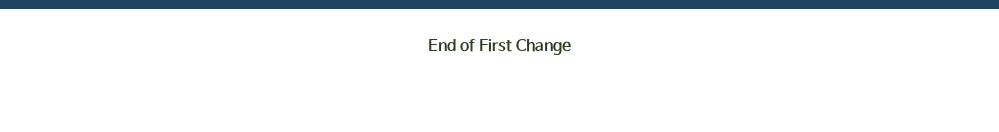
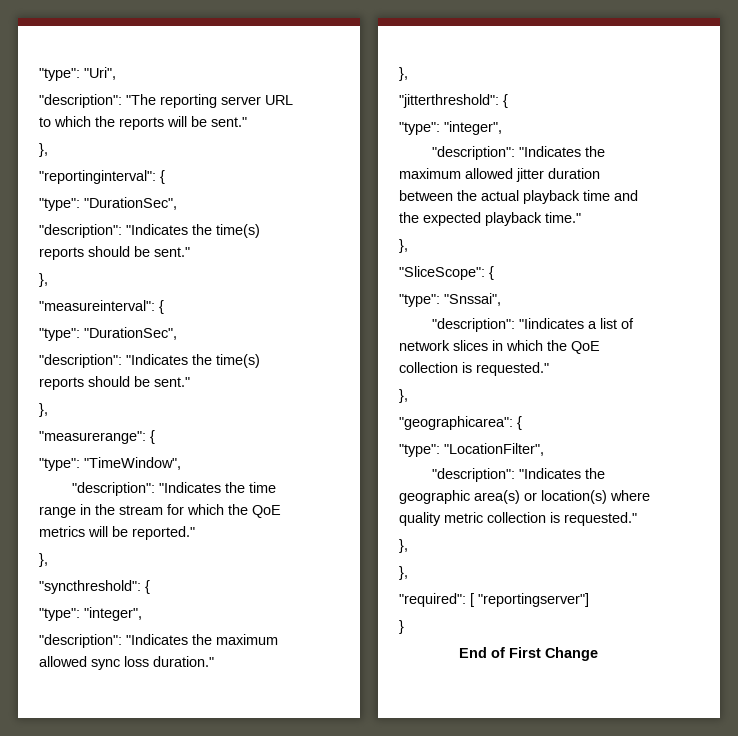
(428, 45) none -> [39,67,116,81] [39,94,293,108] [39,116,247,130] [39,143,48,157] [39,170,165,184] [39,197,177,211] [39,224,260,238] [39,246,190,260] [39,273,48,287] [39,300,164,314] [39,327,177,341] [39,354,260,368] [39,376,190,390] [39,403,48,417] [39,430,155,444] [39,457,181,471] [71,482,276,496] [39,504,281,518] [39,526,195,540] [39,553,48,567] [39,580,150,594] [39,607,142,621] [39,634,278,648] [39,656,214,670] [399,67,408,81] [399,94,508,108] [399,121,502,135] [431,146,605,160] [399,168,600,182] [399,190,638,204] [399,212,581,226] [399,239,408,253] [399,266,494,280] [399,293,501,307] [431,318,634,332] [399,340,600,354] [399,362,549,376] [399,389,408,403] [399,416,522,430] [399,443,544,457] [431,468,605,482] [399,490,650,504] [399,512,637,526] [399,539,408,553] [399,566,408,580] [399,593,589,607] [399,620,404,634] "type": "Uri", // "description": "The reporting server URL to which the reports will be sent." // }, // "reportinginterval": { // "type": "DurationSec", // "description": "Indicates the time(s) reports should be sent." // }, // "measureinterval": { // "type": "DurationSec", // "description": "Indicates the time(s) reports should be sent." // }, // "measurerange": { // "type": "TimeWindow", // "description": "Indicates the time range in the stream for which the QoE metrics will be reported." // }, // "syncthreshold": { // "type": "integer", // "description": "Indicates the maximum allowed sync loss duration." // }, // "jitterthreshold": { // "type": "integer", // "description": "Indicates the maximum allowed jitter duration between the actual playback time and the expected playback time." // }, // "SliceScope": { // "type": "Snssai", // "description": "Iindicates a list of network slices in which the QoE collection is requested." // }, // "geographicarea": { // "type": "LocationFilter", // "description": "Indicates the geographic area(s) or location(s) where quality metric collection is requested." // }, // }, // "required": [ "reportingserver"] // } //

